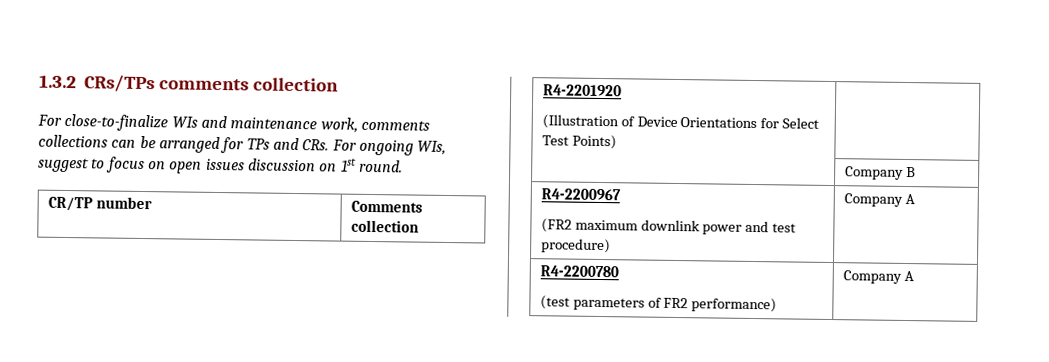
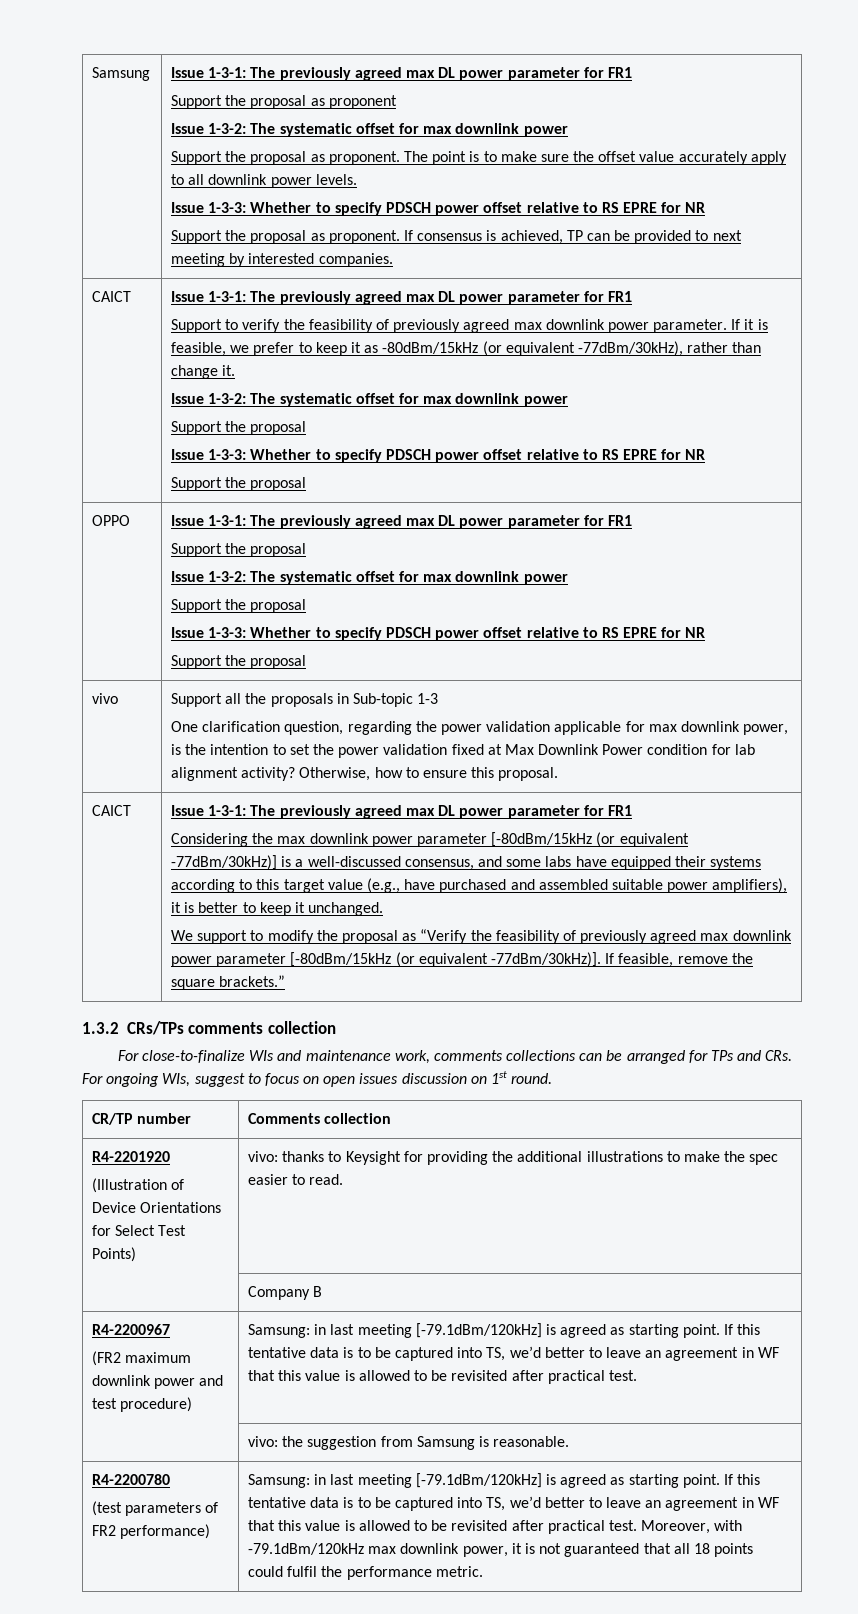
(39, 81) none -> [92,67,151,81] [171,67,632,81] [171,95,397,109] [171,123,568,137] [171,151,787,165] [171,174,357,188] [171,202,706,216] [171,230,742,244] [171,253,393,267] [92,291,132,302] [171,291,632,305] [171,319,768,333] [171,341,762,356] [171,365,236,379] [171,393,568,407] [171,421,307,435] [171,449,706,463] [171,477,307,491] [92,515,131,526] [171,515,632,529] [171,543,307,557] [171,571,568,585] [171,599,307,613] [171,627,706,641] [171,655,307,669] [92,693,119,704] [171,693,439,707] [171,721,789,735] [171,744,755,758] [171,767,559,781] [92,805,132,816] [171,805,632,819] [171,832,689,847] [171,855,762,870] [171,878,788,893] [171,902,384,916] [171,929,792,944] [171,952,753,967] [171,975,286,990] Samsung | Issue 1-3-1: The previously agreed max DL power parameter for FR1 // Support the proposal as proponent // Issue 1-3-2: The systematic offset for max downlink power // Support the proposal as proponent. The point is to make sure the offset value accurately apply to all downlink power levels. // Issue 1-3-3: Whether to specify PDSCH power offset relative to RS EPRE for NR // Support the proposal as proponent. If consensus is achieved, TP can be provided to next meeting by interested companies. // CAICT | Issue 1-3-1: The previously agreed max DL power parameter for FR1 // Support to verify the feasibility of previously agreed max downlink power parameter. If it is feasible, we prefer to keep it as -80dBm/15kHz (or equivalent -77dBm/30kHz), rather than change it. // Issue 1-3-2: The systematic offset for max downlink power // Support the proposal // Issue 1-3-3: Whether to specify PDSCH power offset relative to RS EPRE for NR // Support the proposal // OPPO | Issue 1-3-1: The previously agreed max DL power parameter for FR1 // Support the proposal // Issue 1-3-2: The systematic offset for max downlink power // Support the proposal // Issue 1-3-3: Whether to specify PDSCH power offset relative to RS EPRE for NR // Support the proposal // vivo | Support all the proposals in Sub-topic 1-3 // One clarification question, regarding the power validation applicable for max downlink power, is the intention to set the power validation fixed at Max Downlink Power condition for lab alignment activity? Otherwise, how to ensure this proposal. // CAICT | Issue 1-3-1: The previously agreed max DL power parameter for FR1 // Considering the max downlink power parameter [-80dBm/15kHz (or equivalent -77dBm/30kHz)] is a well-discussed consensus, and some labs have equipped their systems according to this target value (e.g., have purchased and assembled suitable power amplifiers), it is better to keep it unchanged. // We support to modify the proposal as “Verify the feasibility of previously agreed max downlink power parameter [-80dBm/15kHz (or equivalent -77dBm/30kHz)]. If feasible, remove the square brackets.” //
(617, 142) none -> [248,1151,779,1165] [248,1174,344,1185] vivo: thanks to Keysight for providing the additional illustrations to make the spec easier to read.
[843,193,915,207] Company A -> [248,1323,761,1338] [248,1346,779,1361] [248,1370,637,1384] [248,1436,570,1450] Samsung: in last meeting [-79.1dBm/120kHz] is agreed as starting point. If this tentative data is to be captured into TS, we’d better to leave an agreement in WF that this value is allowed to be revisited after practical test. // | vivo: the suggestion from Samsung is reasonable.
[842,270,914,284] Company A -> [248,1473,761,1488] [248,1496,779,1511] [248,1520,743,1534] [248,1543,754,1557] [248,1566,483,1580] Samsung: in last meeting [-79.1dBm/120kHz] is agreed as starting point. If this tentative data is to be captured into TS, we’d better to leave an agreement in WF that this value is allowed to be revisited after practical test. Moreover, with -79.1dBm/120kHz max downlink power, it is not guaranteed that all 18 points could fulfil the performance metric.

